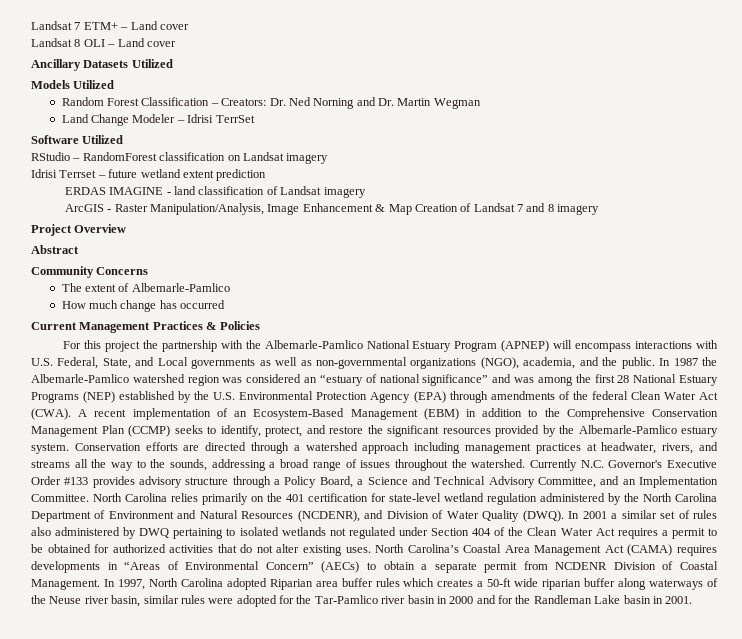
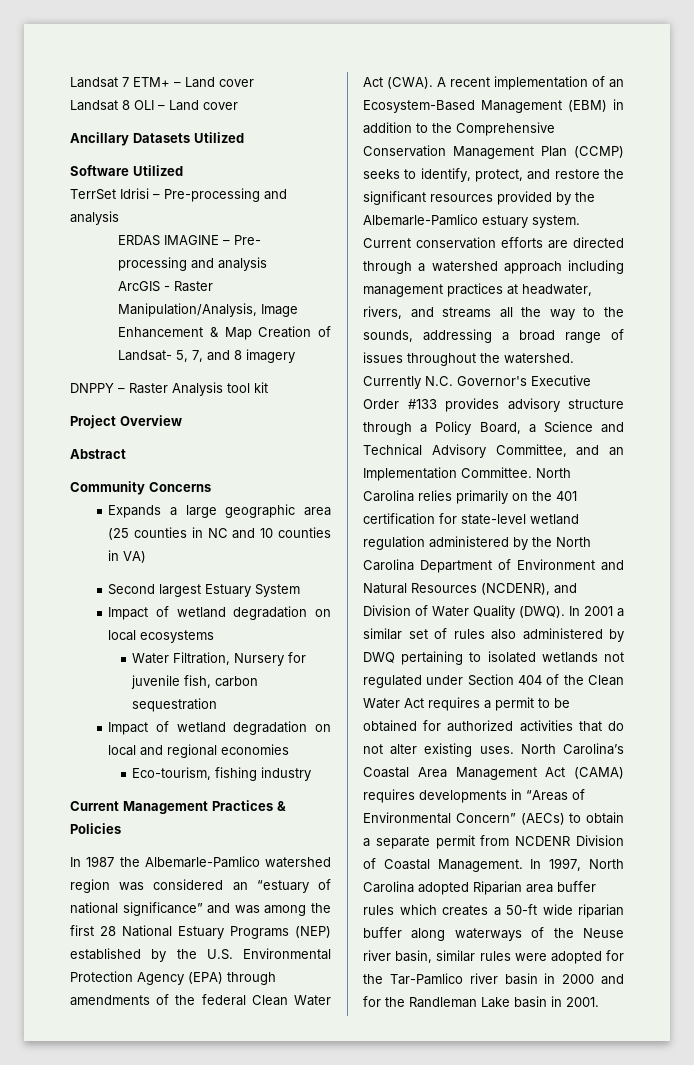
[31,80,115,89] [61,97,481,109] [61,114,255,126] [31,135,124,144] [31,152,329,164] [31,169,267,181] [64,186,366,198] Models Utilized // Random Forest Classification – Creators: Dr. Ned Norning and Dr. Martin Wegman // Land Change Modeler – Idrisi TerrSet // Software Utilized // RStudio – RandomForest classification on Landsat imagery // Idrisi Terrset – future wetland extent prediction // ERDAS IMAGINE - land classification of Landsat imagery -> [70,165,183,176] [70,188,287,202] [70,211,119,225] [117,235,261,246] [117,257,267,271] Software Utilized // TerrSet Idrisi – Pre-processing and analysis // ERDAS IMAGINE – Pre- processing and analysis
[473,203,524,212] Landsat 7 -> [117,350,203,362] Landsat- 5, 7,
(600, 209) none -> [70,382,268,396] // DNPPY – Raster Analysis tool kit
[61,283,230,292] [61,300,226,312] The extent of Albemarle-Pamlico // How much change has occurred -> [108,504,331,518] [108,527,331,540] [108,550,147,563] [108,584,301,597] [108,606,331,620] [108,630,215,643] [132,652,307,666] [131,675,259,689] [132,698,218,712] [108,721,331,735] [108,744,290,758] [132,767,312,781] Expands a large geographic area (25 counties in NC and 10 counties in VA) // Second largest Estuary System // Impact of wetland degradation on local ecosystems // Water Filtration, Nursery for juvenile fish, carbon sequestration // Impact of wetland degradation on local and regional economies // Eco-tourism, fishing industry
[63,340,718,352] [31,357,655,369] For this project the partnership with the Albemarle-Pamlico National Estuary Program (APNEP) will encompass interactions with U.S. Federal, State, and Local governments as well as non-governmental organizations (NGO), academia, and the public. -> (121, 828) none
[74,443,141,451] Conservation -> [363,237,496,249] Current conservation

